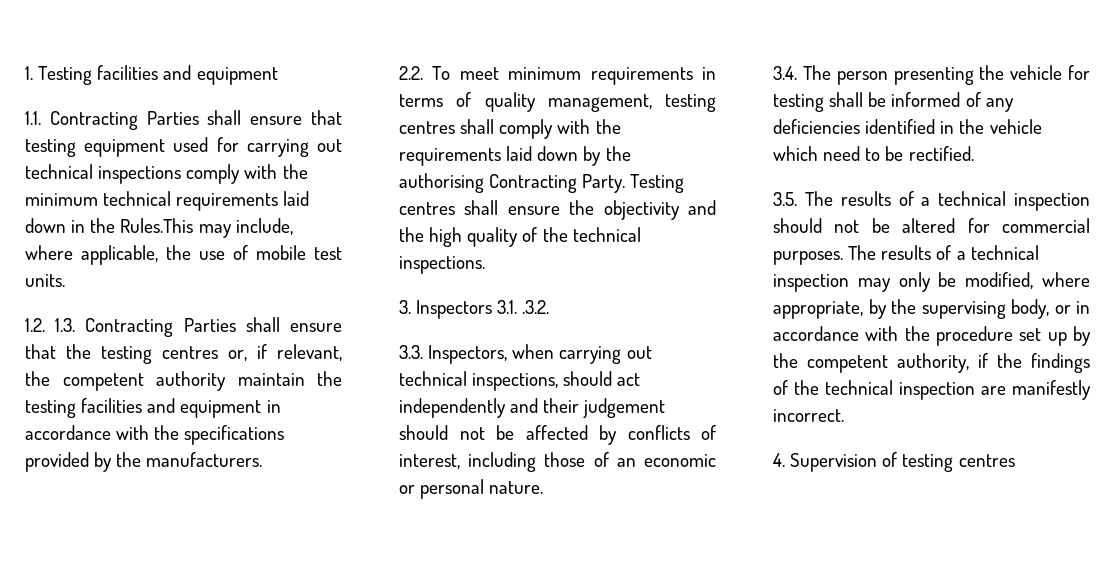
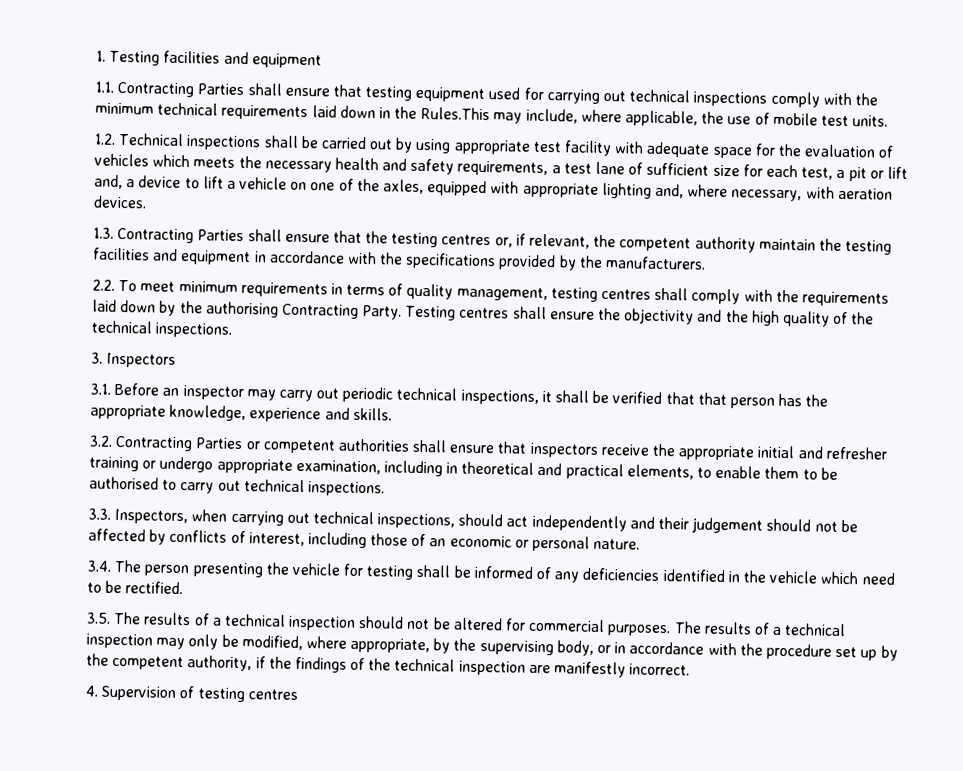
(45, 325) none -> [118,132,895,159] [94,153,908,182] [94,174,893,202] [93,195,147,209] Technical inspections shall be carried out by using appropriate test facility with adequate space for the evaluation of vehicles which meets the necessary health and safety requirements, a test lane of sufficient size for each test, a pit or lift and, a device to lift a vehicle on one of the axles, equipped with appropriate lighting and, where necessary, with aeration devices. //
[497,300,550,314] 3.1. .3.2. -> [90,382,829,409] [90,404,392,423] [89,435,888,461] [89,456,838,480] [89,476,385,497] // 3.1. Before an inspector may carry out periodic technical inspections, it shall be verified that that person has the appropriate knowledge, experience and skills. // 3.2. Contracting Parties or competent authorities shall ensure that inspectors receive the appropriate initial and refresher training or undergo appropriate examination, including in theoretical and practical elements, to enable them to be authorised to carry out technical inspections.

